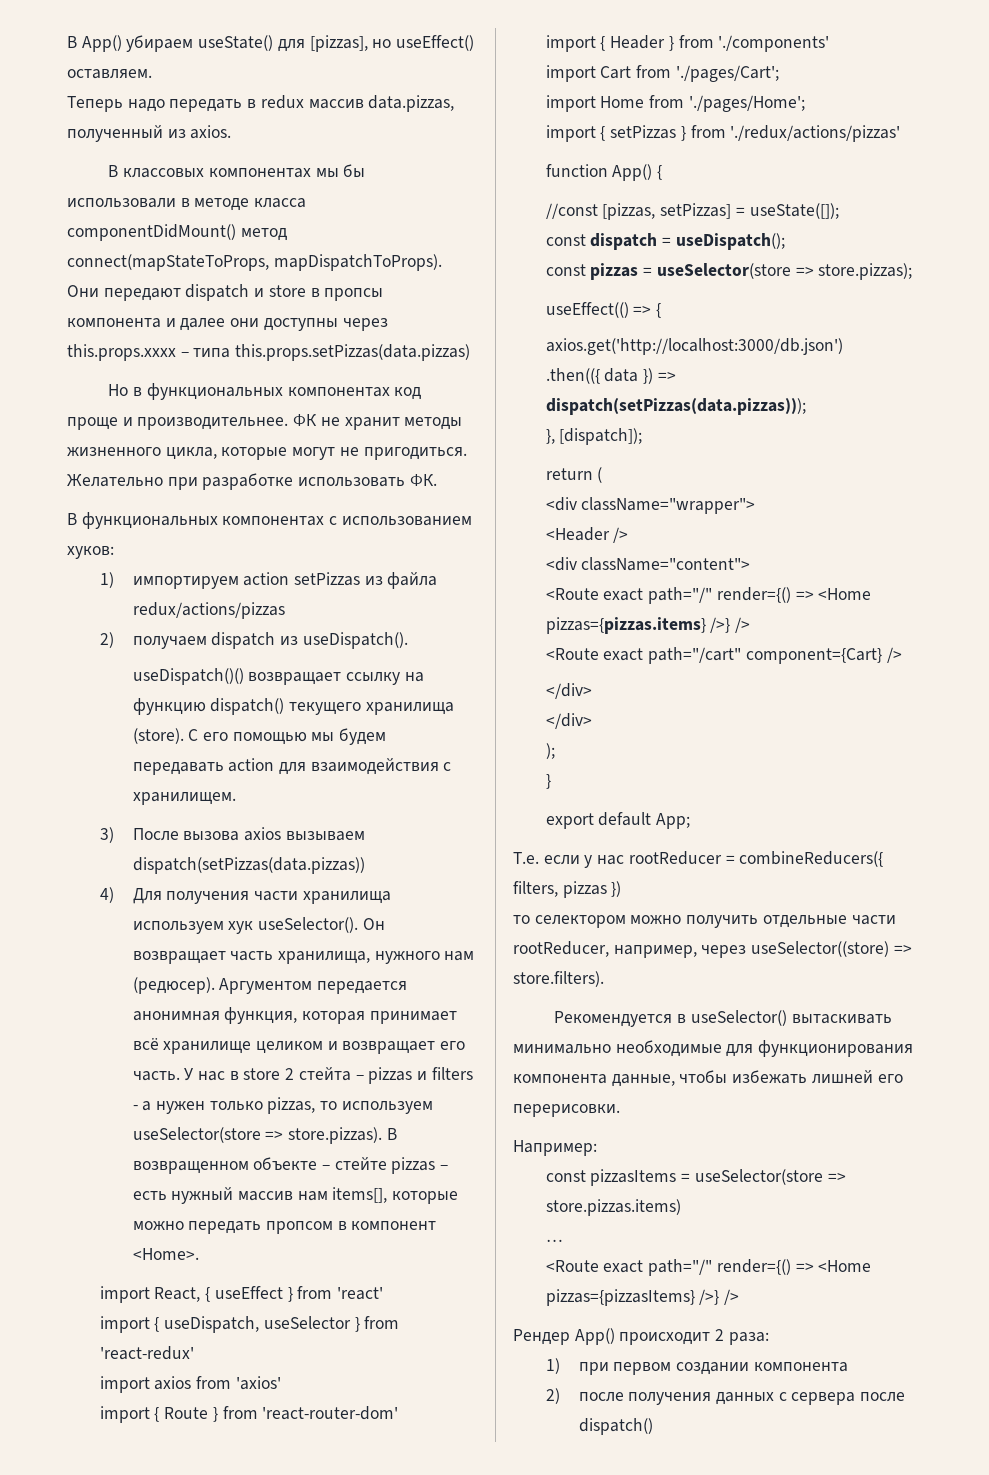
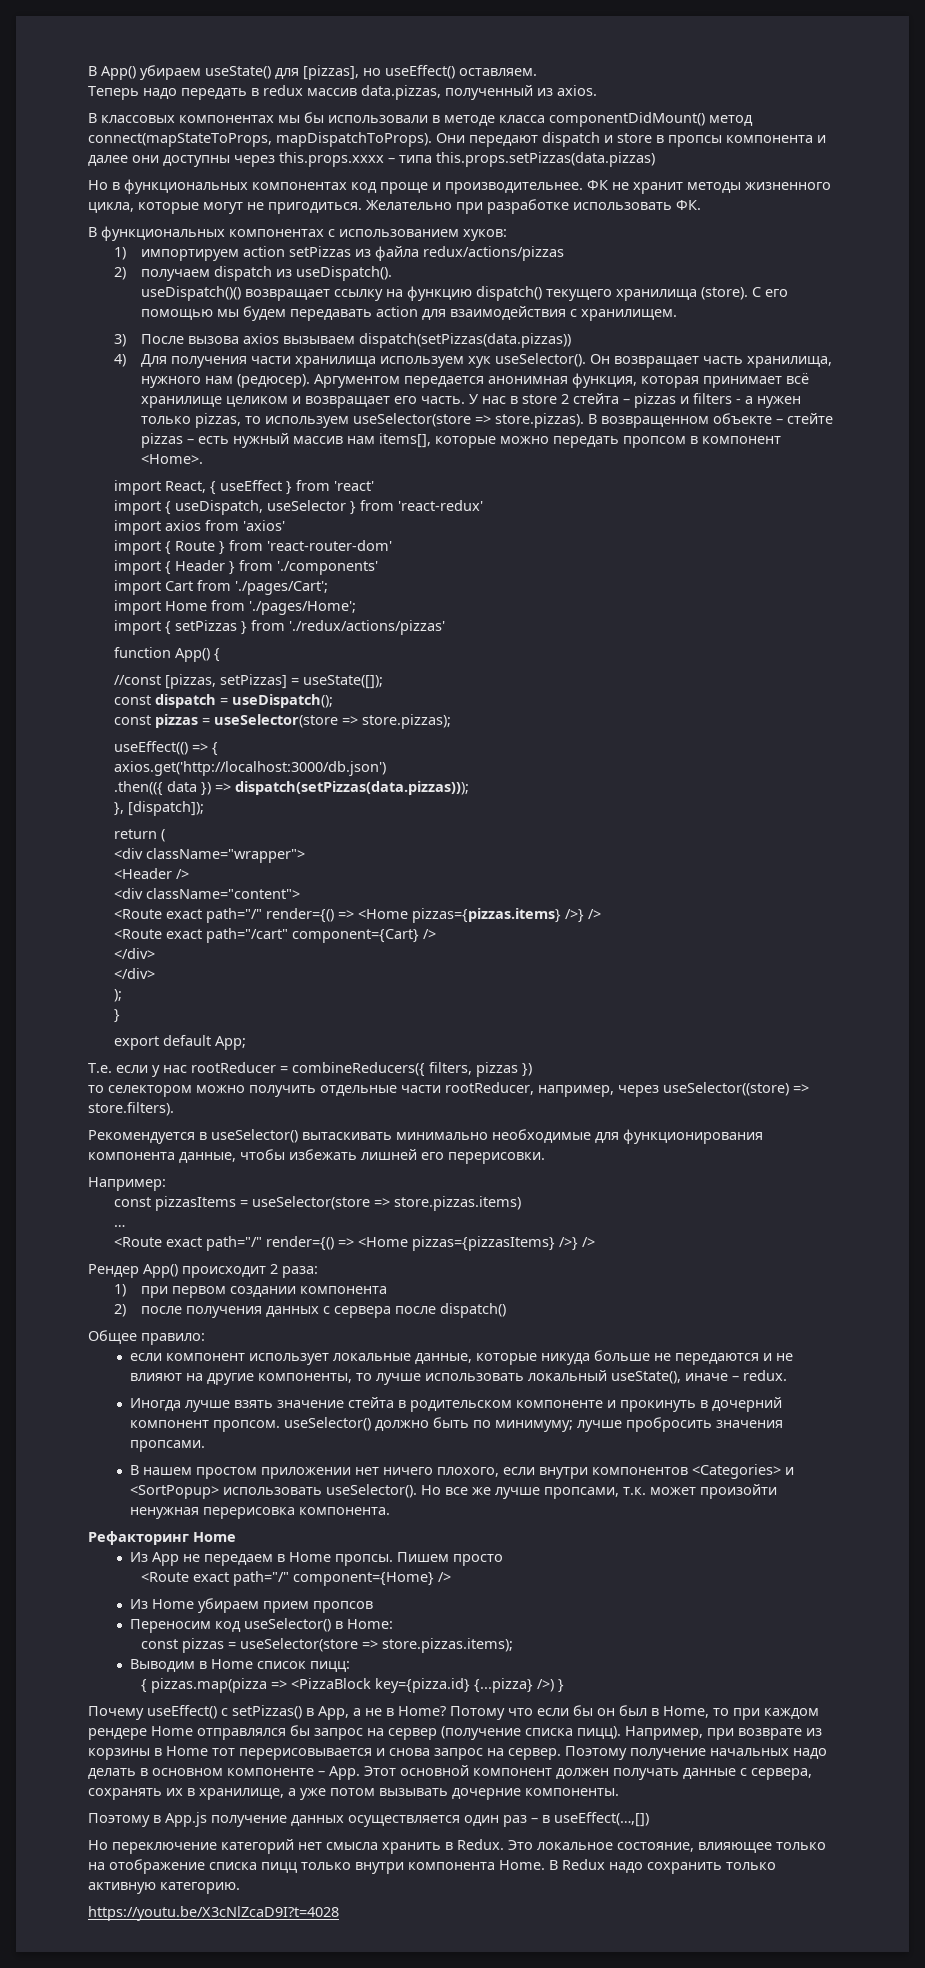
(653, 1426) none -> [88,1330,205,1345] [130,1350,794,1365] [130,1370,788,1385] [130,1397,783,1412] [130,1417,784,1432] [130,1440,206,1452] [130,1464,795,1479] [130,1484,778,1499] [130,1507,391,1519] [88,1531,236,1545] [130,1552,504,1566] [140,1571,451,1586] [130,1598,374,1613] [130,1618,394,1633] [140,1638,513,1653] [130,1659,351,1672] [140,1678,564,1693] [88,1705,819,1720] [88,1725,822,1740] [88,1746,827,1760] [88,1765,812,1780] [88,1788,619,1800] [88,1812,649,1827] [88,1839,826,1854] [88,1859,776,1874] [88,1882,240,1894] [88,1906,339,1921] // Общее правило: // если компонент использует локальные данные, которые никуда больше не передаются и не влияют на другие компоненты, то лучше использовать локальный useState(), иначе – redux. // Иногда лучше взять значение стейта в родительском компоненте и прокинуть в дочерний компонент пропсом. useSelector() должно быть по минимуму; лучше пробросить значения пропсами. // В нашем простом приложении нет ничего плохого, если внутри компонентов <Categories> и <SortPopup> использовать useSelector(). Но все же лучше пропсами, т.к. может произойти ненужная перерисовка компонента. // Рефакторинг Home // Из App не передаем в Home пропсы. Пишем просто // <Route exact path="/" component={Home} /> // Из Home убираем прием пропсов // Переносим код useSelector() в Home: // const pizzas = useSelector(store => store.pizzas.items); // Выводим в Home список пицц: // { pizzas.map(pizza => <PizzaBlock key={pizza.id} {...pizza} />) } // Почему useEffect() с setPizzas() в App, а не в Home? Потому что если бы он был в Home, то при каждом рендере Home отправлялся бы запрос на сервер (получение списка пицц). Например, при возврате из корзины в Home тот перерисовывается и снова запрос на сервер. Поэтому получение начальных надо делать в основном компоненте – App. Этот основной компонент должен получать данные с сервера, сохранять их в хранилище, а уже потом вызывать дочерние компоненты. // Поэтому в App.js получение данных осуществляется один раз – в useEffect(…,[]) // Но переключение категорий нет смысла хранить в Redux. Это локальное состояние, влияющее только на отображение списка пицц только внутри компонента Home. В Redux надо сохранить только активную категорию. // https://youtu.be/X3cNlZcaD9I?t=4028

